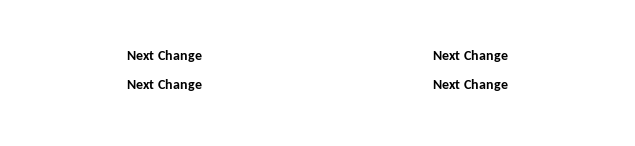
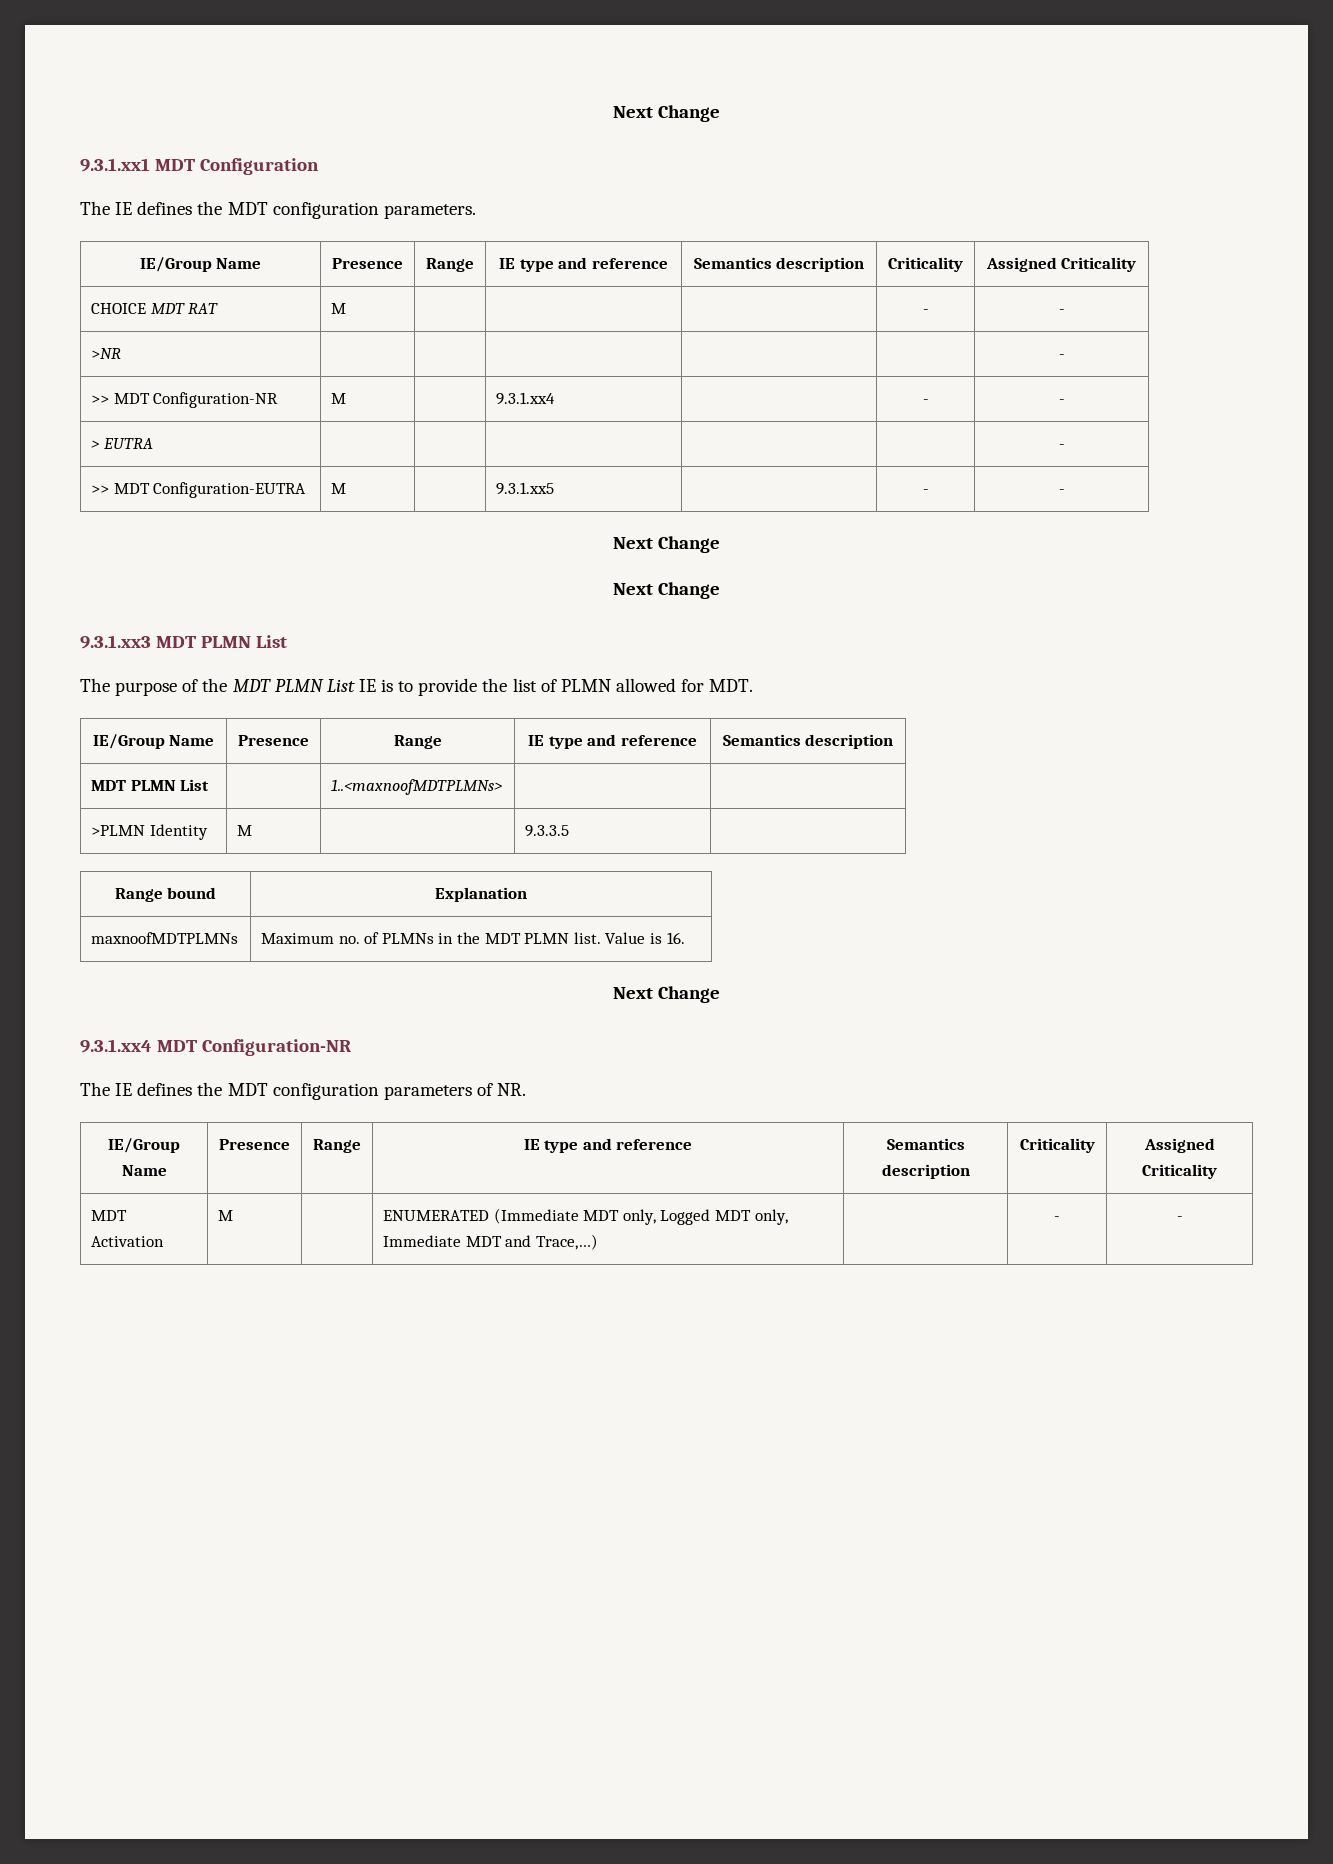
[127,50,202,62] [127,79,202,91] [433,50,508,62] [433,79,508,91] Next Change // Next Change // Next Change // Next Change -> [612,105,721,122] [80,158,320,175] [80,201,476,219] [139,257,262,272] [332,258,403,269] [426,258,474,272] [499,257,668,272] [693,257,865,272] [888,257,963,272] [985,257,1137,272] [91,303,219,314] [331,303,347,314] [922,309,929,314] [1058,309,1065,314] [91,348,122,359] [1058,354,1065,359] [91,392,279,408] [331,393,347,404] [496,392,556,405] [922,399,929,404] [1058,399,1065,404] [91,438,153,449] [1058,444,1065,449] [91,482,307,498] [331,483,347,494] [496,482,555,495] [922,489,929,494] [1058,489,1065,494] [612,536,721,553] [612,582,721,599] [80,635,288,649] [80,678,754,696] [92,734,215,749] [238,735,309,746] [393,735,442,749] [528,734,697,749] [722,734,894,749] [91,779,210,791] [331,779,503,795] [91,824,208,840] [237,825,253,836] [525,825,570,837] [114,887,217,902] [435,887,527,902] [91,932,239,944] [261,932,685,944] [612,986,721,1003] [80,1039,352,1056] [80,1082,527,1100] [108,1138,180,1153] [121,1165,167,1176] [219,1139,290,1150] [313,1139,361,1153] [523,1138,693,1153] [886,1138,965,1150] [881,1164,970,1179] [1019,1138,1095,1153] [1143,1138,1215,1153] [1142,1164,1217,1179] [91,1210,128,1221] [91,1236,165,1247] [218,1210,234,1221] [383,1208,788,1225] [383,1234,598,1250] [1054,1216,1060,1221] [1176,1216,1183,1221] Next Change // 9.3.1.xx1 MDT Configuration // The IE defines the MDT configuration parameters. // IE/Group Name | Presence | Range | IE type and reference | Semantics description | Criticality | Assigned Criticality // CHOICE MDT RAT | M | | | | - | - // >NR | | | | | | - // >> MDT Configuration-NR | M | | 9.3.1.xx4 | | - | - // > EUTRA | | | | | | - // >> MDT Configuration-EUTRA | M | | 9.3.1.xx5 | | - | - // Next Change // Next Change // 9.3.1.xx3 MDT PLMN List // The purpose of the MDT PLMN List IE is to provide the list of PLMN allowed for MDT. // IE/Group Name | Presence | Range | IE type and reference | Semantics description // MDT PLMN List | | 1..<maxnoofMDTPLMNs> | | // >PLMN Identity | M | | 9.3.3.5 | // Range bound | Explanation // maxnoofMDTPLMNs | Maximum no. of PLMNs in the MDT PLMN list. Value is 16. // Next Change // 9.3.1.xx4 MDT Configuration-NR // The IE defines the MDT configuration parameters of NR. // IE/Group Name | Presence | Range | IE type and reference | Semantics description | Criticality | Assigned Criticality // MDT Activation | M | | ENUMERATED (Immediate MDT only, Logged MDT only, Immediate MDT and Trace,…) | | - | -

